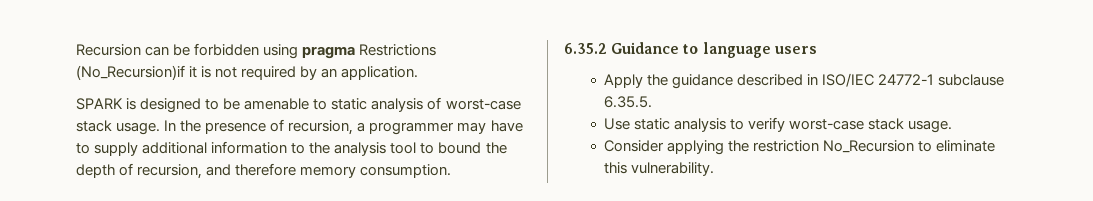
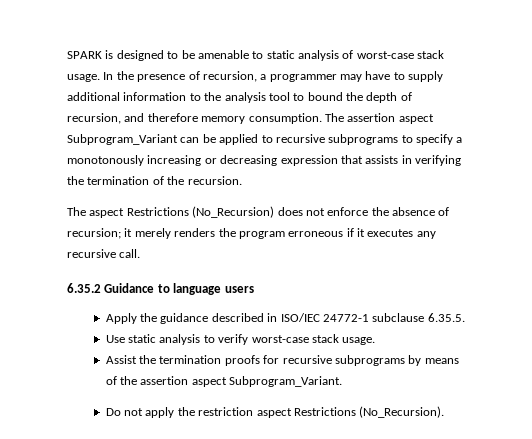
[76,43,437,59] [76,65,419,80] Recursion can be forbidden using pragma Restrictions (No_Recursion)if it is not required by an application. // -> (67, 55) none
(452, 171) none -> [324,113,434,124] [67,134,463,145] [67,155,461,166] [67,176,242,185] [67,206,450,218] [67,228,436,239] [67,249,141,258] The assertion aspect Subprogram_Variant can be applied to recursive subprograms to specify a monotonously increasing or decreasing expression that assists in verifying the termination of the recursion. // The aspect Restrictions (No_Recursion) does not enforce the absence of recursion; it merely renders the program erroneous if it executes any recursive call.
[604,140,996,155] [604,162,715,176] Consider applying the restriction No_Recursion to eliminate this vulnerability. -> [105,355,459,366] [105,376,343,387] [105,406,445,418] Assist the termination proofs for recursive subprograms by means of the assertion aspect Subprogram_Variant. // Do not apply the restriction aspect Restrictions (No_Recursion).

